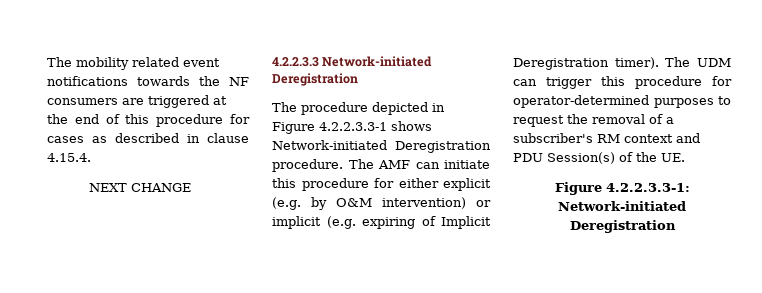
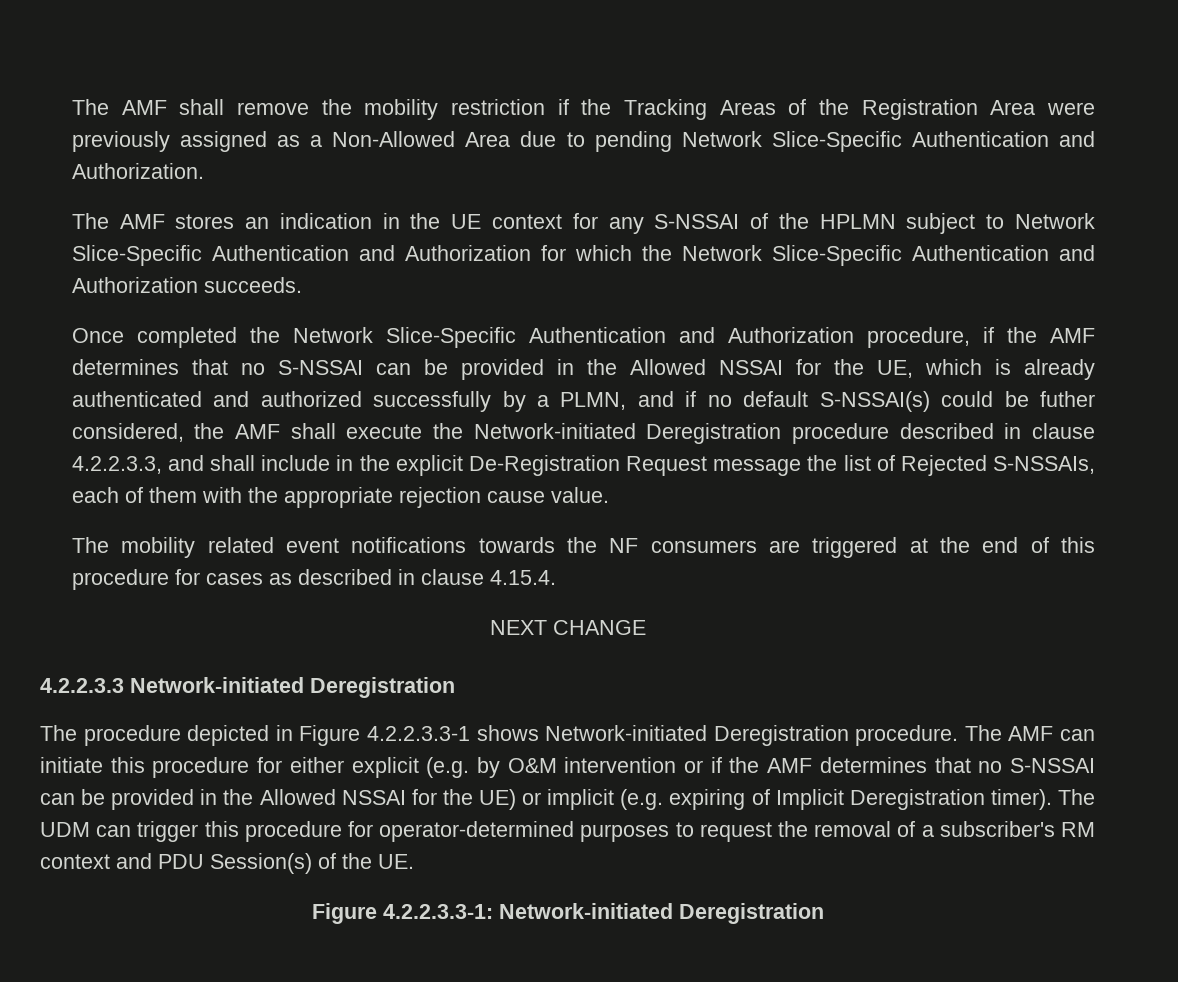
[47,57,73,67] The -> [71,99,1096,120] [71,131,1095,152] [71,163,204,179] [71,213,1095,234] [71,245,1095,266] [71,277,302,293] [71,327,1095,348] [71,359,1096,380] [71,391,1095,412] [71,423,1095,444] [71,455,1096,476] [71,487,609,508] [71,537,109,553] The AMF shall remove the mobility restriction if the Tracking Areas of the Registration Area were previously assigned as a Non-Allowed Area due to pending Network Slice-Specific Authentication and Authorization. // The AMF stores an indication in the UE context for any S-NSSAI of the HPLMN subject to Network Slice-Specific Authentication and Authorization for which the Network Slice-Specific Authentication and Authorization succeeds. // Once completed the Network Slice-Specific Authentication and Authorization procedure, if the AMF determines that no S-NSSAI can be provided in the Allowed NSSAI for the UE, which is already authenticated and authorized successfully by a PLMN, and if no default S-NSSAI(s) could be futher considered, the AMF shall execute the Network-initiated Deregistration procedure described in clause 4.2.2.3.3, and shall include in the explicit De-Registration Request message the list of Rejected S-NSSAIs, each of them with the appropriate rejection cause value. // The
[382,197,466,209] intervention) -> [564,757,1096,773] [40,789,516,810] intervention or if the AMF determines that no S-NSSAI can be provided in the Allowed NSSAI for the UE)

